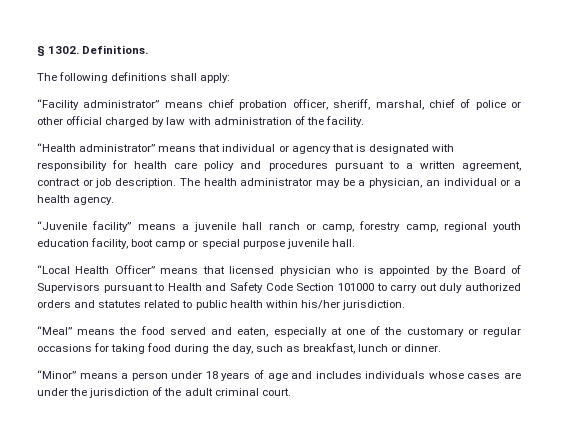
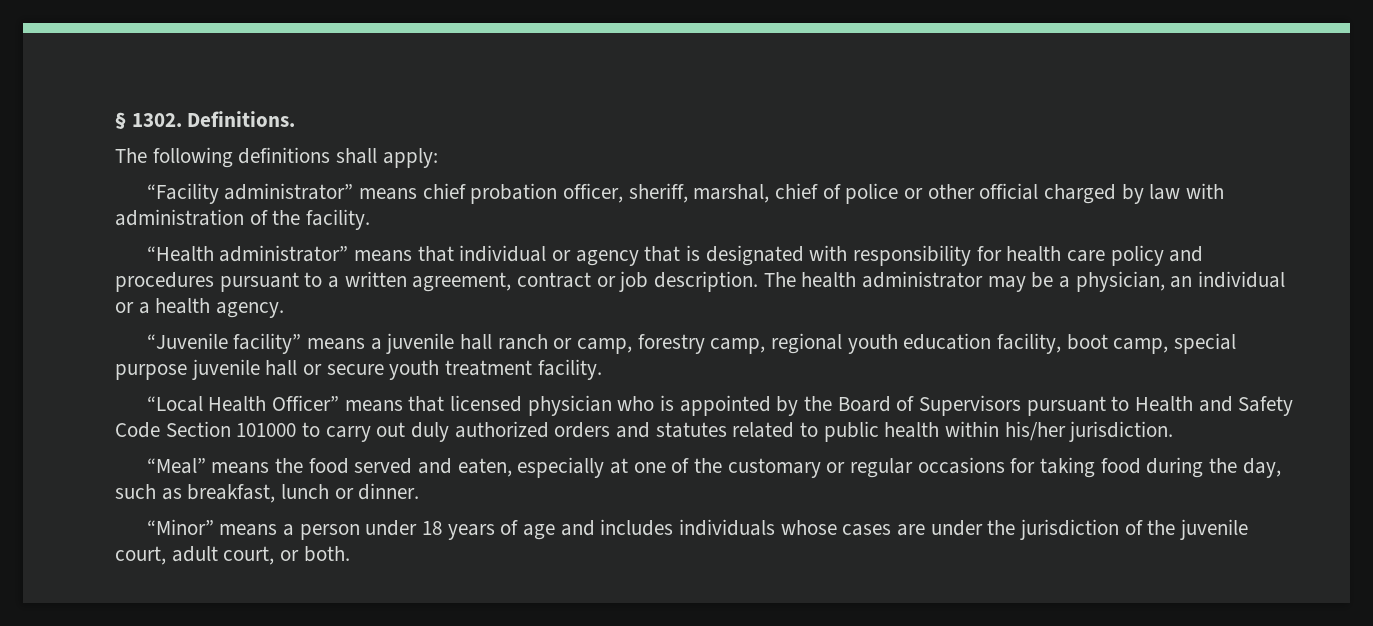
[155,240,199,249] camp or -> [1113,338,1169,354] camp,
[331,239,355,247] hall. -> [265,359,602,380] hall or secure youth treatment facility.
[184,388,291,396] adult criminal court. -> [1179,519,1248,540] [115,546,350,565] juvenile court, adult court, or both.

